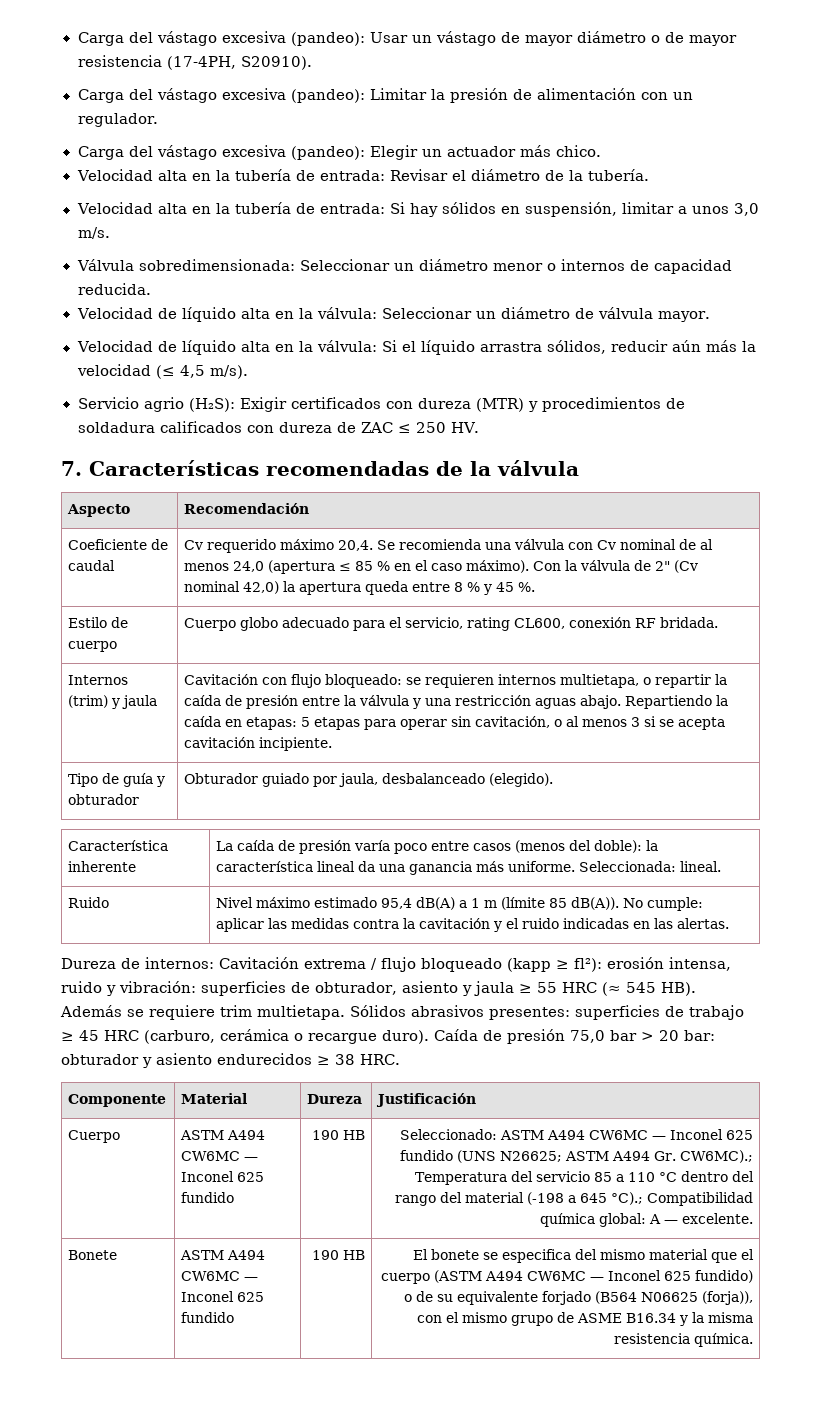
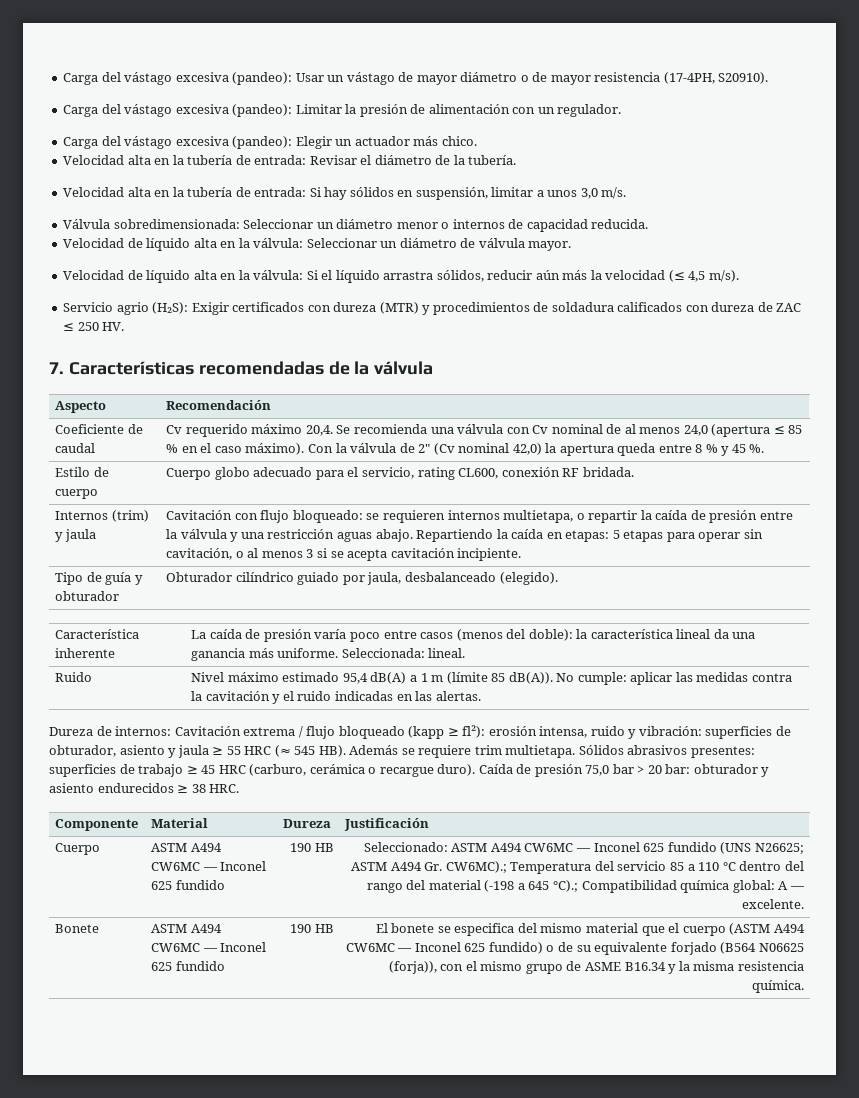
(259, 778) none -> [235,572,294,582] cilíndrico

